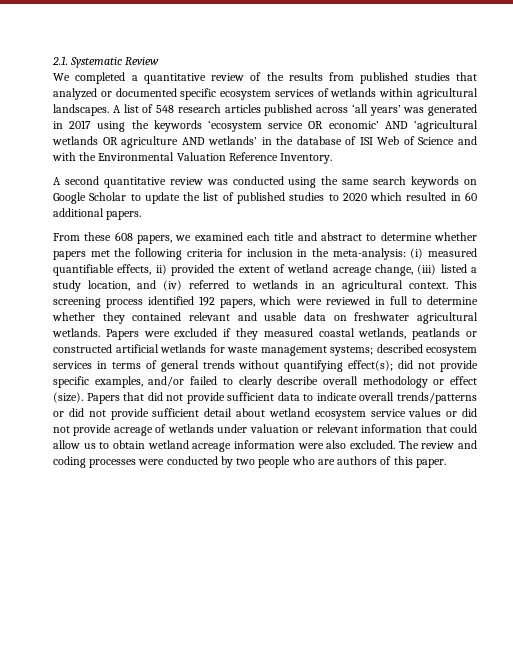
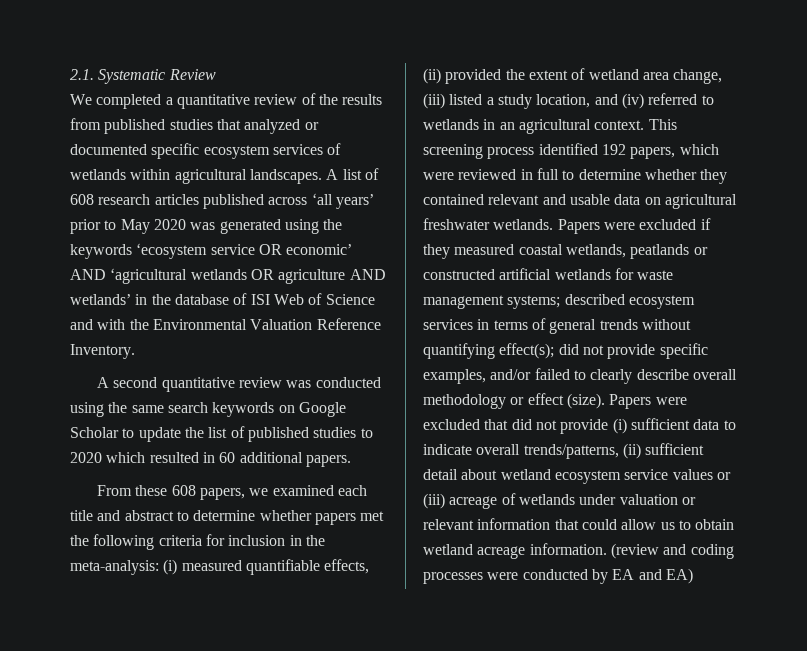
[156,105,174,113] 548 -> [70,194,94,205] 608
[403,104,477,116] [53,120,92,129] was generated in 2017 -> [70,219,281,234] prior to May 2020 was generated
[155,264,167,275] ii) -> [423,68,441,84] (ii)
[332,266,372,276] acreage -> [642,72,669,80] area
[354,312,478,324] freshwater agricultural -> [664,194,737,209] [423,218,490,230] agricultural freshwater
(120, 398) none -> [655,397,687,405] [423,419,480,430] were excluded
(225, 398) none -> [612,418,627,434] (i)
[397,392,478,404] [53,408,149,420] trends/patterns or did not provide -> [523,443,641,459] trends/patterns, (ii)
[461,408,477,417] [53,424,112,436] did not provide -> [423,493,445,509] (iii)
[234,440,455,449] information were also excluded. The review -> [529,543,659,559] information. (review
[236,456,446,468] two people who are authors of this paper. -> [612,568,693,584] EA and EA)

